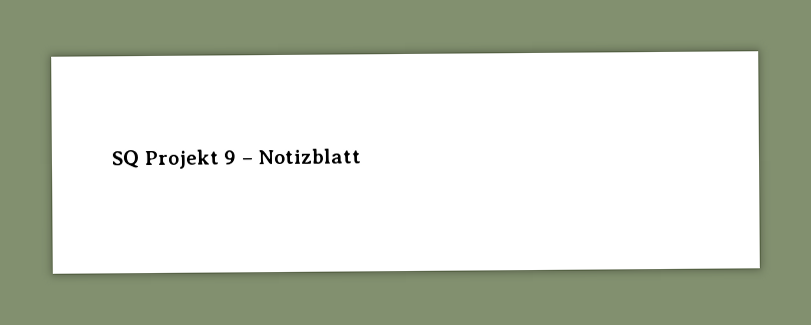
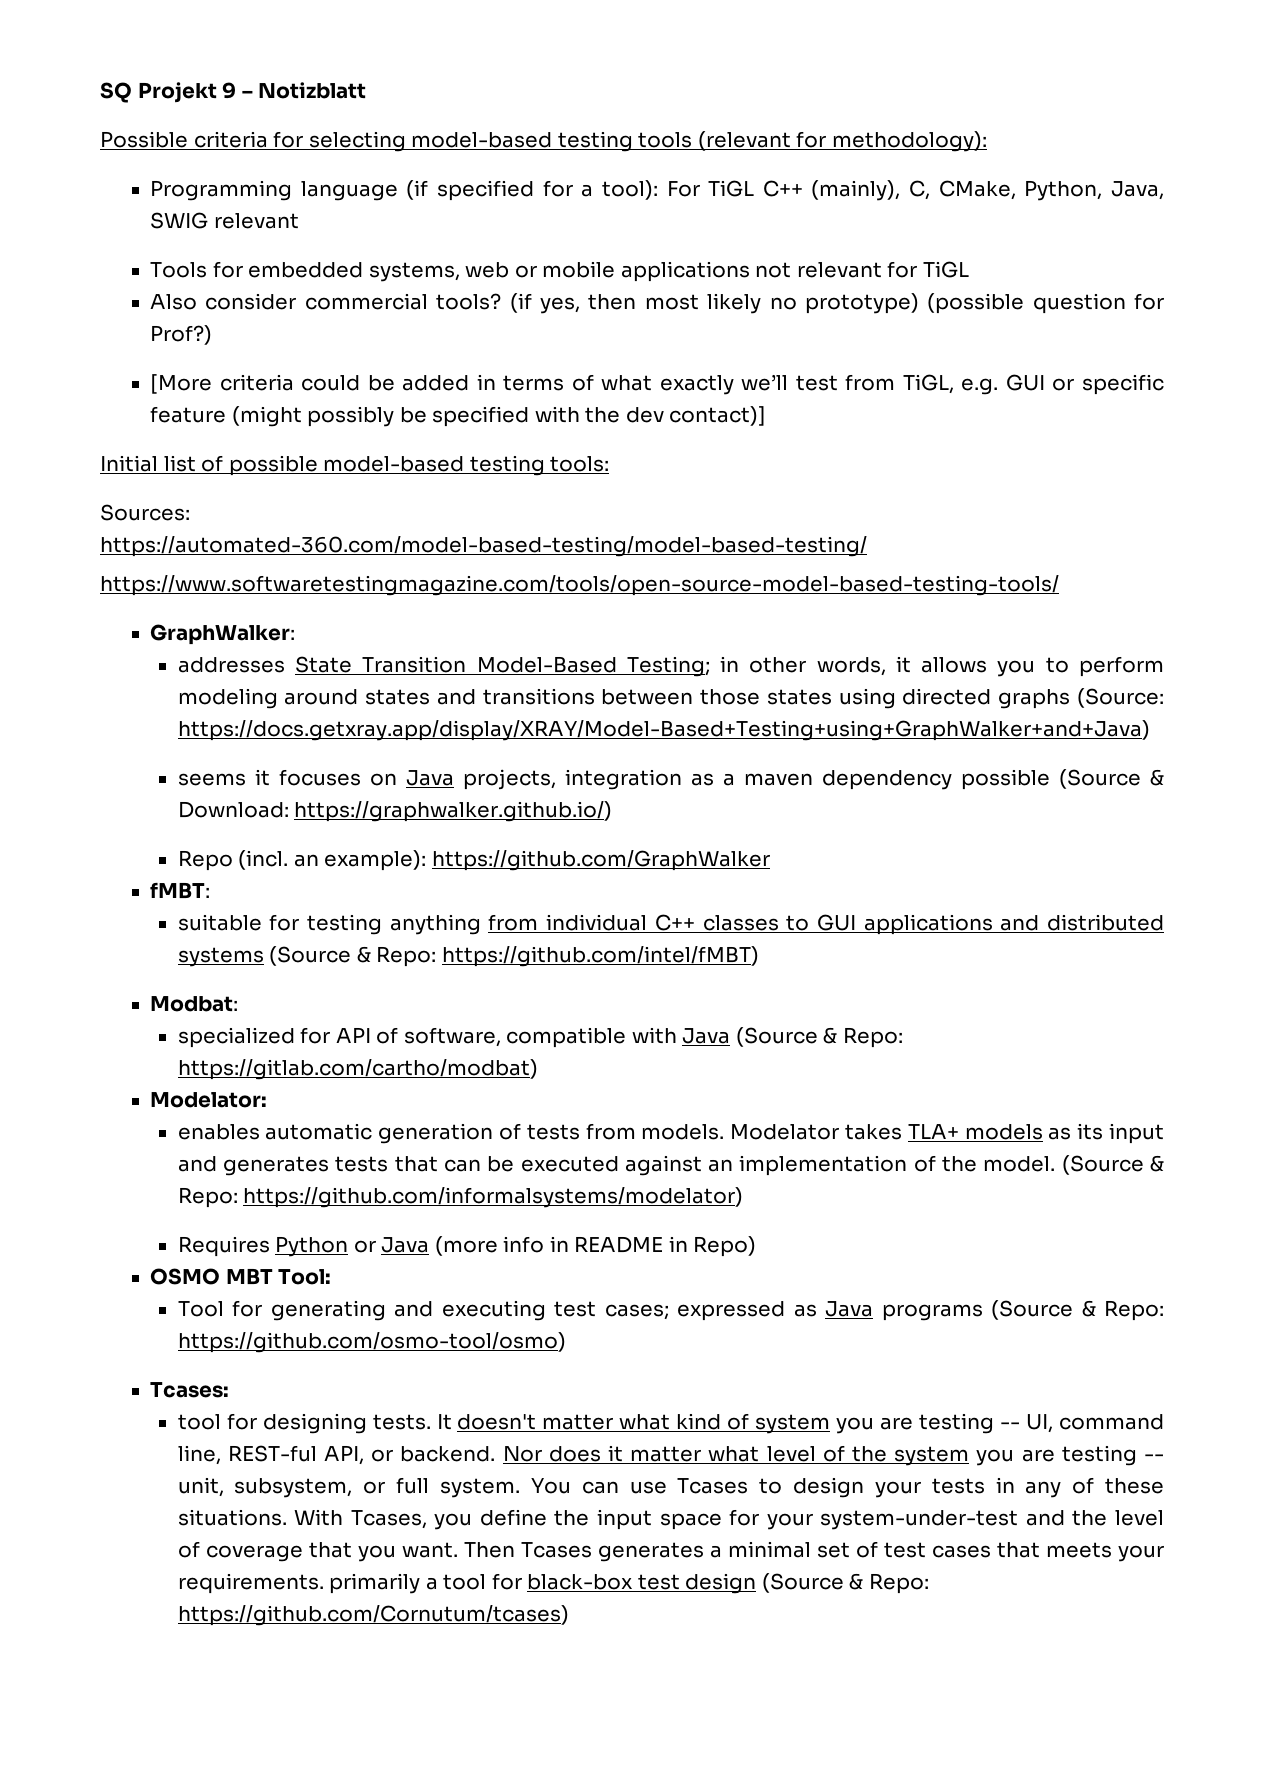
(363, 156) none -> [100,131,987,152] [150,180,1164,201] [150,212,299,229] [150,261,969,282] [150,293,1164,314] [150,325,213,345] [150,374,1165,395] [150,406,767,427] [100,455,610,476] [100,504,190,521] [100,536,867,557] [100,575,1059,596] [150,624,296,645] [177,656,1164,677] [177,688,1164,709] [177,720,1150,741] [177,769,1164,790] [177,801,613,822] [177,850,770,871] [150,882,211,899] [177,914,1164,935] [177,946,759,967] [150,996,239,1012] [177,1027,904,1048] [177,1059,538,1080] [150,1092,268,1108] [177,1123,1164,1144] [177,1155,1165,1176] [177,1187,744,1208] [177,1236,757,1257] [150,1268,332,1285] [177,1300,1164,1321] [177,1332,566,1353] [150,1382,230,1398] [177,1413,1164,1434] [177,1445,1164,1466] [177,1477,1164,1498] [177,1509,1164,1530] [177,1541,1164,1562] [177,1573,930,1594] [177,1605,569,1626] // Possible criteria for selecting model-based testing tools (relevant for methodology): // Programming language (if specified for a tool): For TiGL C++ (mainly), C, CMake, Python, Java, SWIG relevant // Tools for embedded systems, web or mobile applications not relevant for TiGL // Also consider commercial tools? (if yes, then most likely no prototype) (possible question for Prof?) // [More criteria could be added in terms of what exactly we’ll test from TiGL, e.g. GUI or specific feature (might possibly be specified with the dev contact)] // Initial list of possible model-based testing tools: // Sources: // https://automated-360.com/model-based-testing/model-based-testing/ // https://www.softwaretestingmagazine.com/tools/open-source-model-based-testing-tools/ // GraphWalker: // addresses State Transition Model-Based Testing; in other words, it allows you to perform modeling around states and transitions between those states using directed graphs (Source: https://docs.getxray.app/display/XRAY/Model-Based+Testing+using+GraphWalker+and+Java) // seems it focuses on Java projects, integration as a maven dependency possible (Source & Download: https://graphwalker.github.io/) // Repo (incl. an example): https://github.com/GraphWalker // fMBT: // suitable for testing anything from individual C++ classes to GUI applications and distributed systems (Source & Repo: https://github.com/intel/fMBT) // Modbat: // specialized for API of software, compatible with Java (Source & Repo: https://gitlab.com/cartho/modbat) // Modelator: // enables automatic generation of tests from models. Modelator takes TLA+ models as its input and generates tests that can be executed against an implementation of the model. (Source & Repo: https://github.com/informalsystems/modelator) // Requires Python or Java (more info in README in Repo) // OSMO MBT Tool: // Tool for generating and executing test cases; expressed as Java programs (Source & Repo: https://github.com/osmo-tool/osmo) // Tcases: // tool for designing tests. It doesn't matter what kind of system you are testing -- UI, command line, REST-ful API, or backend. Nor does it matter what level of the system you are testing -- unit, subsystem, or full system. You can use Tcases to design your tests in any of these situations. With Tcases, you define the input space for your system-under-test and the level of coverage that you want. Then Tcases generates a minimal set of test cases that meets your requirements. primarily a tool for black-box test design (Source & Repo: https://github.com/Cornutum/tcases)

